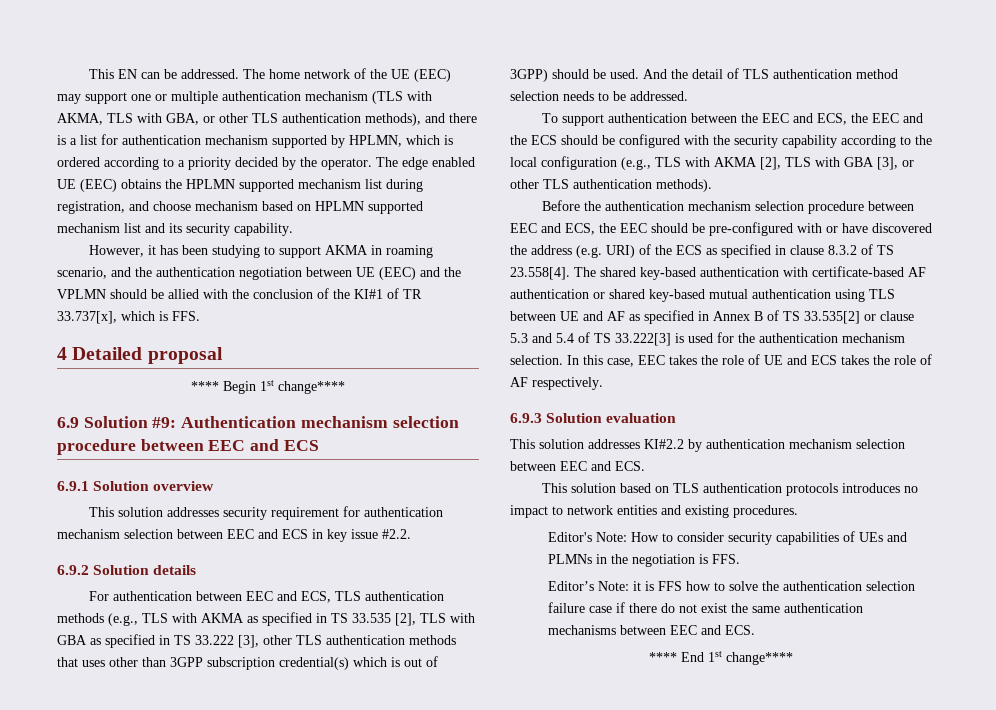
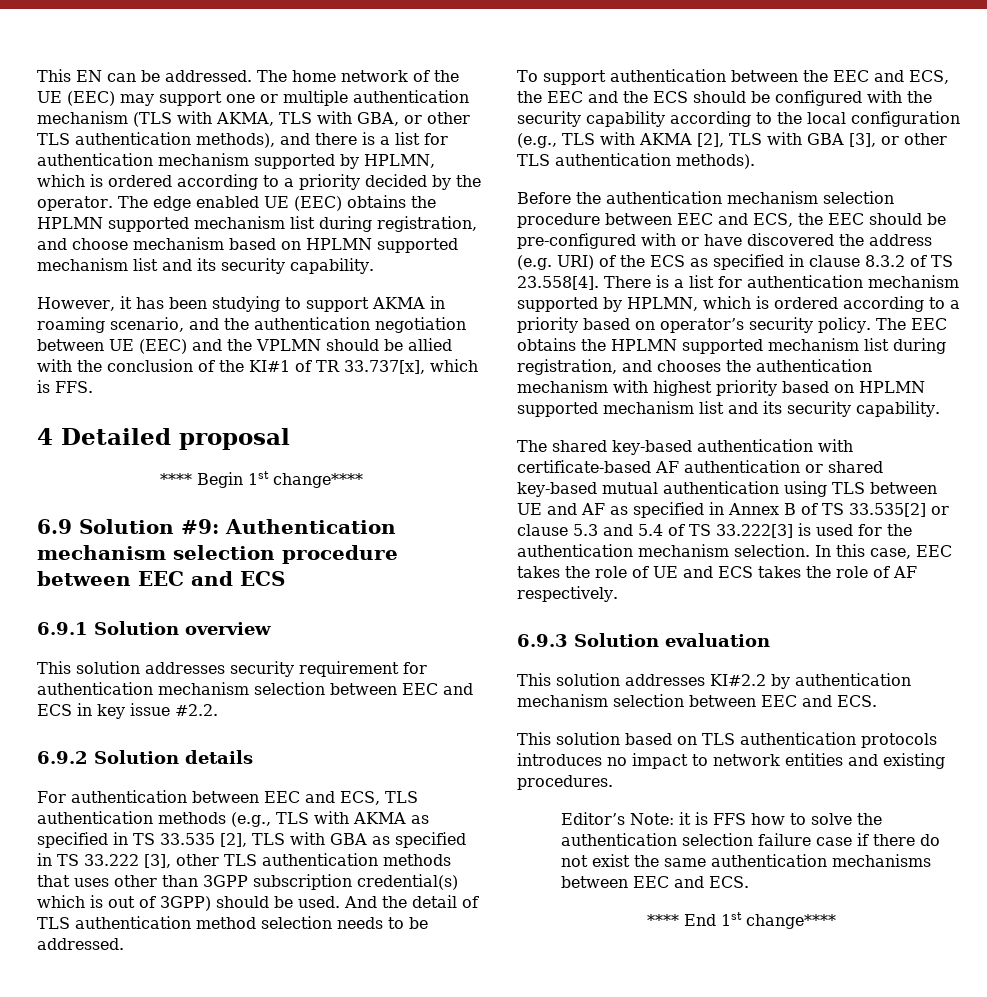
(570, 273) none -> [604,275,959,288] [517,296,960,312] [517,317,947,333] [517,338,946,354] [517,359,872,375] [517,380,925,396] [517,401,940,417] There is a list for authentication mechanism supported by HPLMN, which is ordered according to a priority based on operator’s security policy. The EEC obtains the HPLMN supported mechanism list during registration, and chooses the authentication mechanism with highest priority based on HPLMN supported mechanism list and its security capability. //
[548,531,908,545] [548,554,741,567] // Editor's Note: How to consider security capabilities of UEs and PLMNs in the negotiation is FFS. -> (613, 782) none

